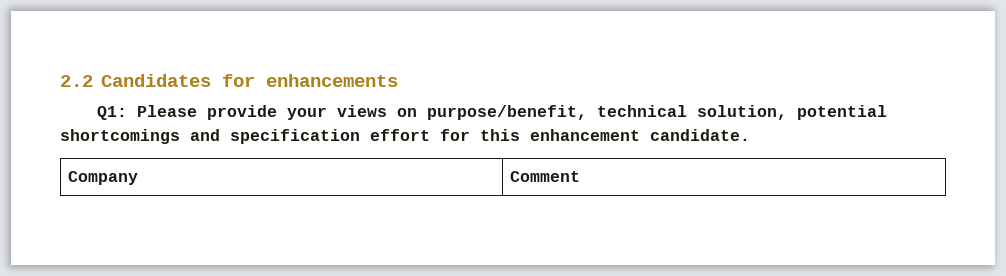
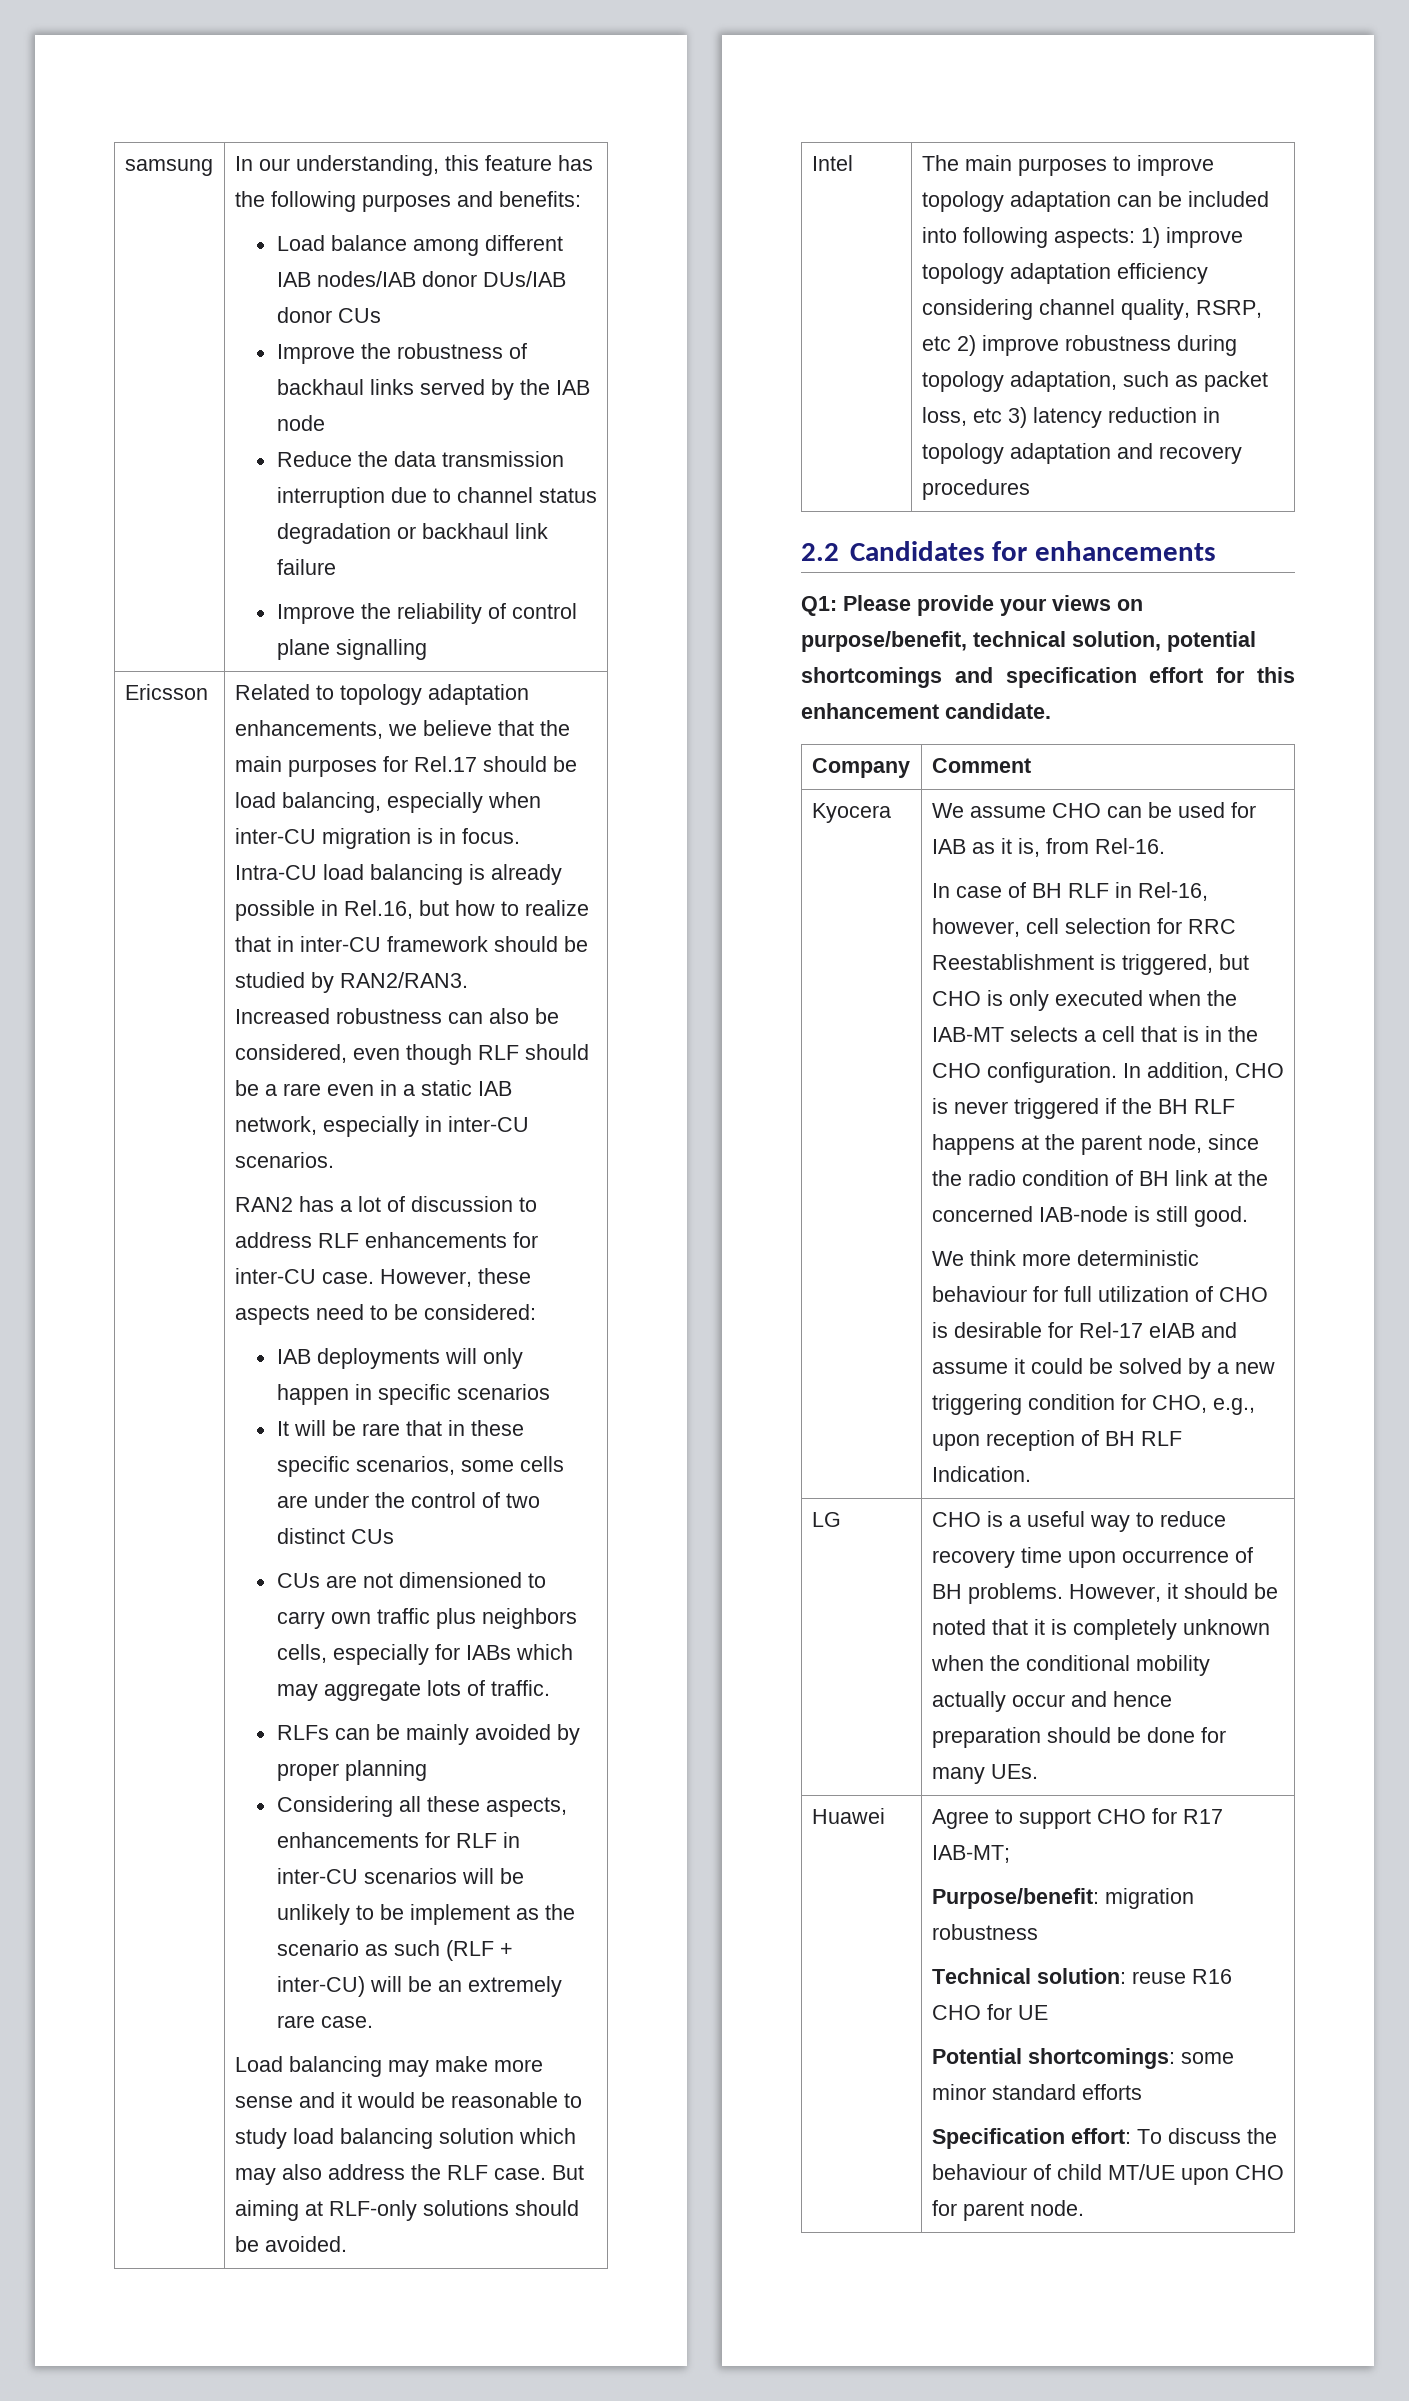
(60, 81) none -> [124,159,213,176] [234,155,593,176] [234,191,581,212] [276,235,563,256] [276,271,566,287] [276,307,381,323] [276,343,527,364] [276,379,590,400] [276,415,325,431] [276,451,564,467] [276,487,597,508] [276,523,548,544] [276,559,336,575] [276,603,577,624] [276,639,427,660] [124,684,208,700] [234,684,529,705] [234,720,570,739] [234,756,577,777] [234,792,541,813] [234,828,520,849] [234,864,562,885] [234,900,589,921] [234,936,588,952] [234,972,468,993] [234,1008,559,1024] [234,1044,589,1065] [234,1080,512,1096] [234,1116,529,1137] [234,1152,334,1168] [234,1196,537,1212] [234,1232,538,1248] [234,1268,531,1287] [234,1304,536,1325] [276,1348,523,1369] [276,1384,550,1405] [276,1420,524,1436] [276,1456,564,1477] [276,1492,540,1508] [276,1528,394,1544] [276,1572,546,1588] [276,1608,577,1629] [276,1644,573,1665] [276,1680,550,1701] [276,1724,580,1745] [276,1760,427,1781] [276,1796,567,1817] [276,1832,520,1848] [276,1868,524,1884] [276,1904,575,1925] [276,1940,513,1961] [276,1976,562,1997] [276,2015,373,2028] [234,2056,543,2077] [234,2092,582,2108] [234,2128,576,2149] [234,2164,584,2185] [234,2200,579,2221] [234,2236,347,2252] [811,155,853,171] [921,155,1214,176] [921,191,1269,212] [921,227,1243,248] [921,263,1208,284] [921,299,1262,320] [921,335,1237,356] [921,371,1268,392] [921,407,1220,428] [921,443,1242,464] [921,479,1030,500] samsung | In our understanding, this feature has the following purposes and benefits: // Load balance among different IAB nodes/IAB donor DUs/IAB donor CUs // Improve the robustness of backhaul links served by the IAB node // Reduce the data transmission interruption due to channel status degradation or backhaul link failure // Improve the reliability of control plane signalling // Ericsson | Related to topology adaptation enhancements, we believe that the main purposes for Rel.17 should be load balancing, especially when inter-CU migration is in focus. Intra-CU load balancing is already possible in Rel.16, but how to realize that in inter-CU framework should be studied by RAN2/RAN3. // Increased robustness can also be considered, even though RLF should be a rare even in a static IAB network, especially in inter-CU scenarios. // RAN2 has a lot of discussion to address RLF enhancements for inter-CU case. However, these aspects need to be considered: // IAB deployments will only happen in specific scenarios // It will be rare that in these specific scenarios, some cells are under the control of two distinct CUs // CUs are not dimensioned to carry own traffic plus neighbors cells, especially for IABs which may aggregate lots of traffic. // RLFs can be mainly avoided by proper planning // Considering all these aspects, enhancements for RLF in inter-CU scenarios will be unlikely to be implement as the scenario as such (RLF + inter-CU) will be an extremely rare case. // Load balancing may make more sense and it would be reasonable to study load balancing solution which may also address the RLF case. But aiming at RLF-only solutions should be avoided. // Intel | The main purposes to improve topology adaptation can be included into following aspects: 1) improve topology adaptation efficiency considering channel quality, RSRP, etc 2) improve robustness during topology adaptation, such as packet loss, etc 3) latency reduction in topology adaptation and recovery procedures //
(581, 176) none -> [811,803,891,823] [931,802,1256,818] [931,838,1165,857] [931,882,1208,901] [931,918,1236,937] [931,954,1249,975] [931,990,1237,1011] [931,1026,1258,1042] [931,1062,1284,1083] [931,1098,1235,1119] [931,1134,1259,1155] [931,1170,1268,1186] [931,1206,1248,1227] [931,1250,1199,1266] [931,1286,1268,1302] [931,1322,1237,1338] [931,1358,1275,1379] [931,1394,1255,1415] [931,1430,1182,1451] [931,1466,1031,1482] [811,1512,841,1527] [931,1511,1226,1532] [931,1547,1253,1568] [931,1583,1278,1604] [931,1619,1270,1640] [930,1655,1210,1676] [931,1691,1172,1712] [931,1727,1226,1748] [931,1764,1038,1784] [811,1808,885,1824] [931,1808,1223,1829] [931,1845,1010,1863] [931,1888,1194,1909] [931,1924,1038,1940] [931,1968,1232,1984] [931,2004,1048,2020] [931,2048,1234,2069] [931,2084,1142,2100] [931,2128,1277,2149] [931,2164,1284,2185] [931,2200,1084,2221] // Kyocera | We assume CHO can be used for IAB as it is, from Rel-16. // In case of BH RLF in Rel-16, however, cell selection for RRC Reestablishment is triggered, but CHO is only executed when the IAB-MT selects a cell that is in the CHO configuration. In addition, CHO is never triggered if the BH RLF happens at the parent node, since the radio condition of BH link at the concerned IAB-node is still good. // We think more deterministic behaviour for full utilization of CHO is desirable for Rel-17 eIAB and assume it could be solved by a new triggering condition for CHO, e.g., upon reception of BH RLF Indication. // LG | CHO is a useful way to reduce recovery time upon occurrence of BH problems. However, it should be noted that it is completely unknown when the conditional mobility actually occur and hence preparation should be done for many UEs. // Huawei | Agree to support CHO for R17 IAB-MT; // Purpose/benefit: migration robustness // Technical solution: reuse R16 CHO for UE // Potential shortcomings: some minor standard efforts // Specification effort: To discuss the behaviour of child MT/UE upon CHO for parent node.

